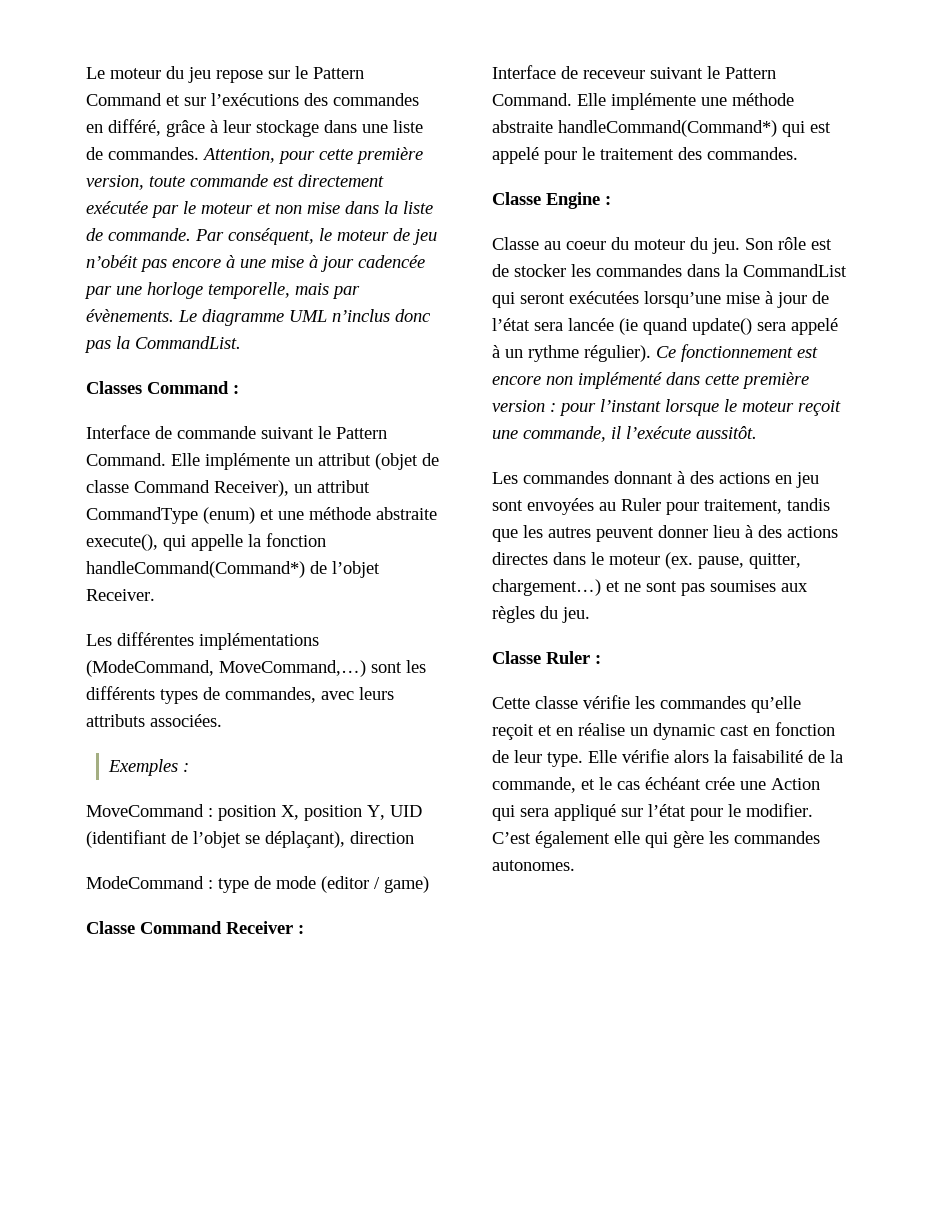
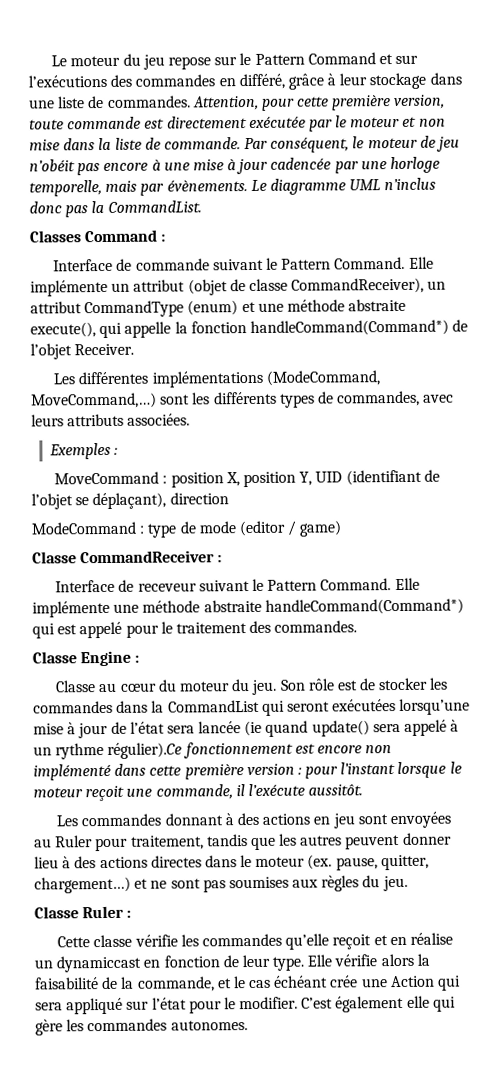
[134,480,289,497] Command Receiver), -> [291,277,425,294] CommandReceiver),
[140,921,293,934] Command Receiver -> [80,550,216,564] CommandReceiver
[566,241,606,250] coeur -> [120,682,157,692] cœur
[584,345,676,362] régulier). Ce -> [107,742,183,759] régulier).Ce
[653,723,749,740] dynamic cast -> [56,955,142,973] dynamiccast

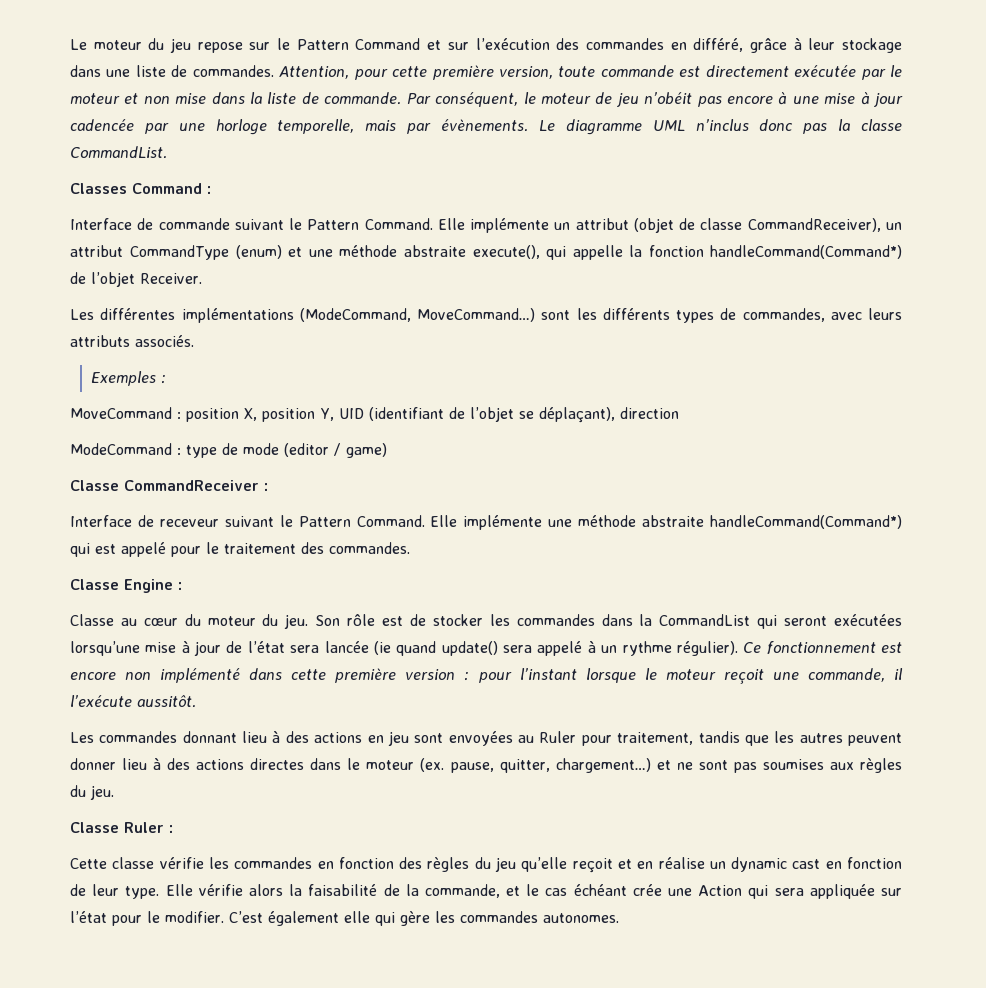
[28,74,107,88] l’exécutions -> [475,38,550,50] l’exécution
(105, 207) none -> [861,119,903,131] classe
[31,392,157,409] MoveCommand,…) -> [417,308,535,322] MoveCommand…)
[127,413,191,426] associées. -> [135,335,194,347] associés.
[107,742,183,759] régulier).Ce -> [676,641,762,656] régulier). Ce
(223, 819) none -> [242,731,268,743] lieu
(282, 940) none -> [317,857,516,872] en fonction des règles du jeu
[56,955,142,973] dynamiccast -> [731,857,821,872] dynamic cast
[66,997,124,1015] appliqué -> [809,884,875,899] appliquée

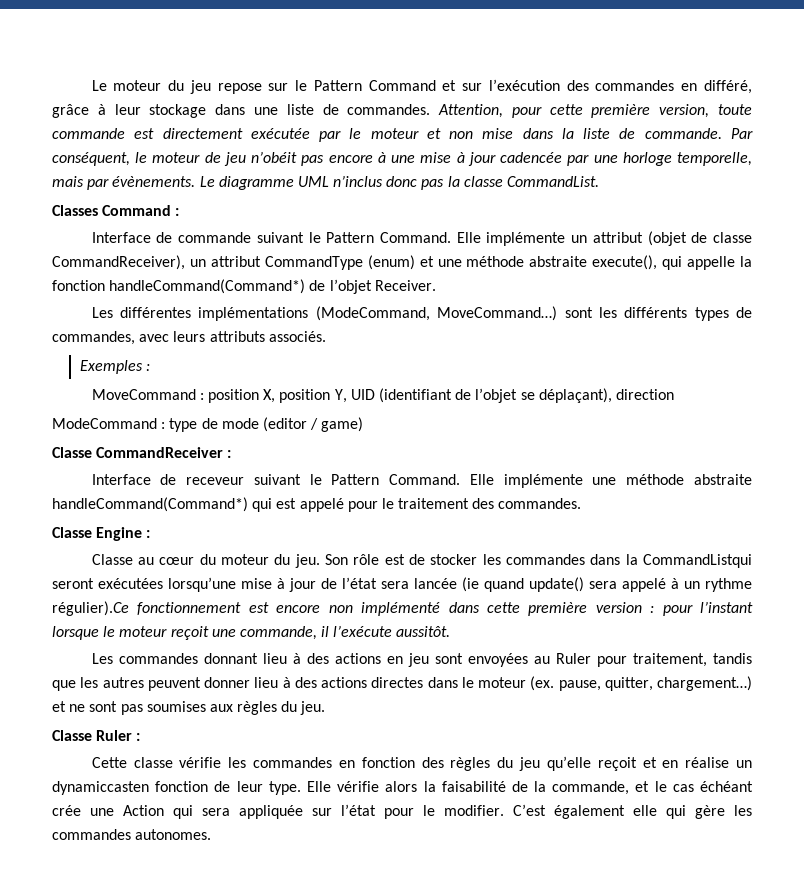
[659,614,778,629] CommandList qui -> [643,554,752,568] CommandListqui
[676,641,762,656] régulier). Ce -> [52,601,129,616] régulier).Ce
[731,857,842,872] dynamic cast en -> [52,781,149,795] dynamiccasten

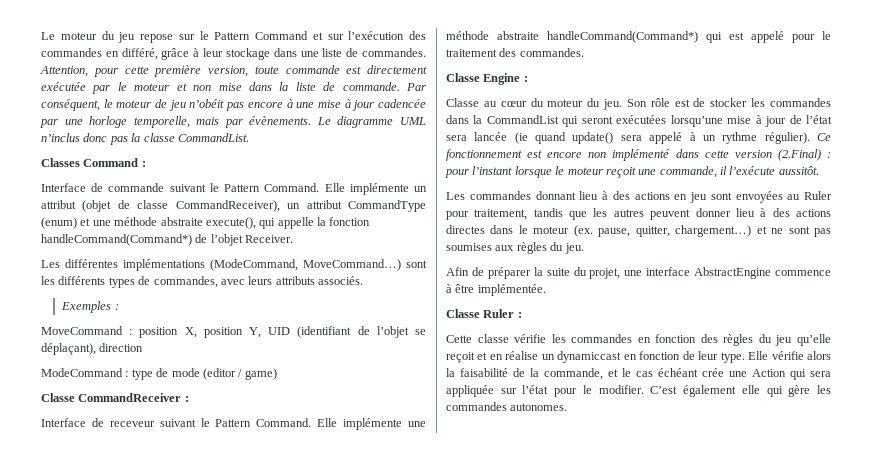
[643,554,752,568] CommandListqui -> [486,115,579,127] CommandList qui
[52,601,129,616] régulier).Ce -> [764,132,831,144] régulier). Ce
[528,602,642,616] première version -> [734,149,821,161] version (2.Final)
(326, 708) none -> [446,267,831,279] [446,284,546,296] // Afin de préparer la suite du projet, une interface AbstractEngine commence à être implémentée.
[52,781,149,795] dynamiccasten -> [557,351,637,363] dynamiccast en

